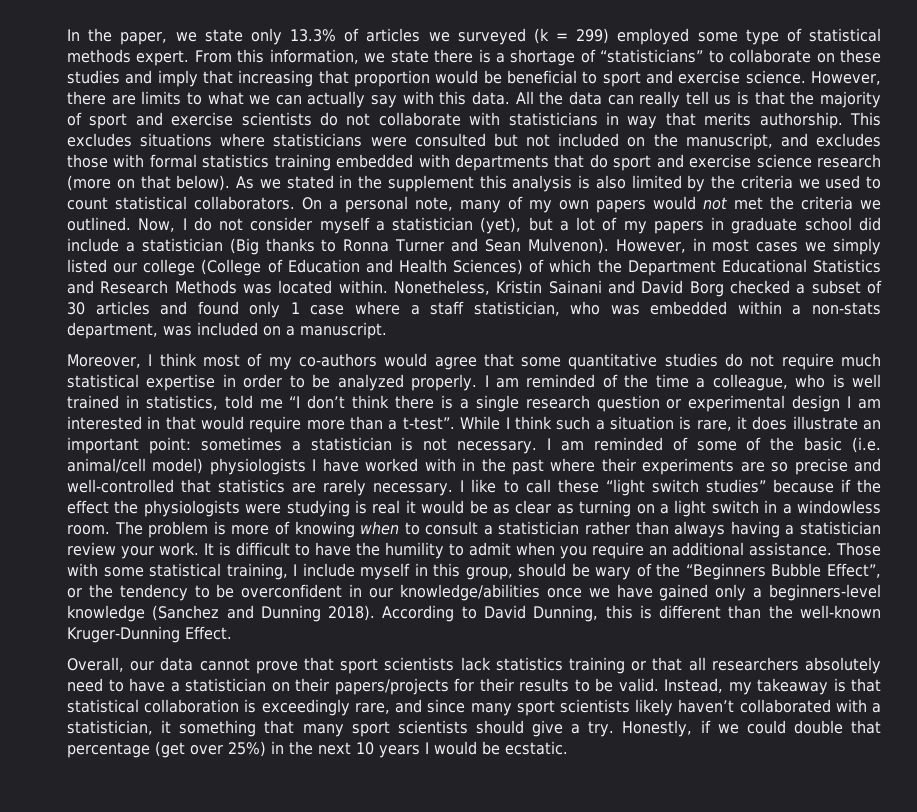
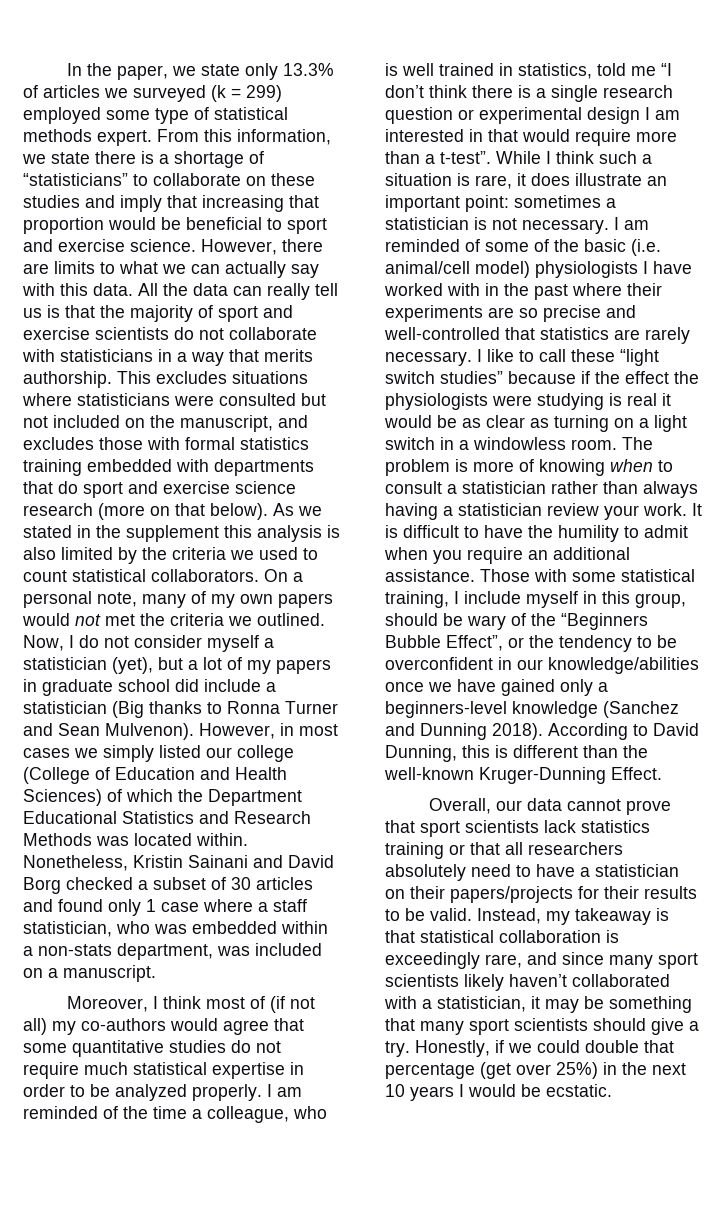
(619, 118) none -> [177,352,187,362] a
(263, 360) none -> [270,996,316,1013] [23,1018,47,1035] (if not all)
(172, 726) none -> [545,996,604,1013] may be

